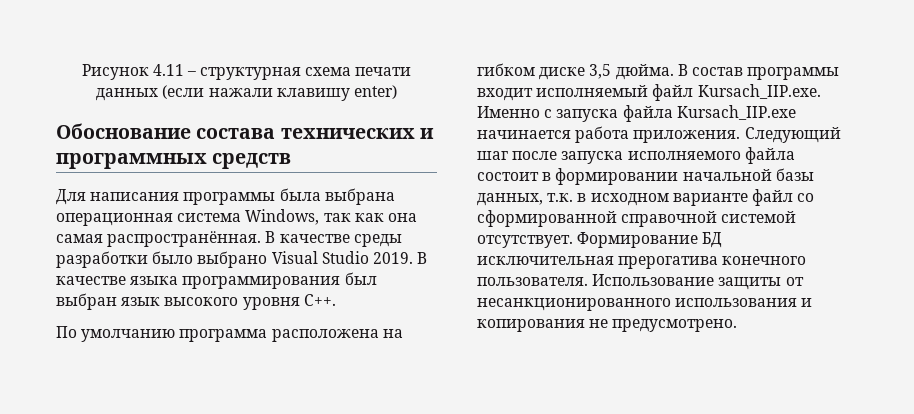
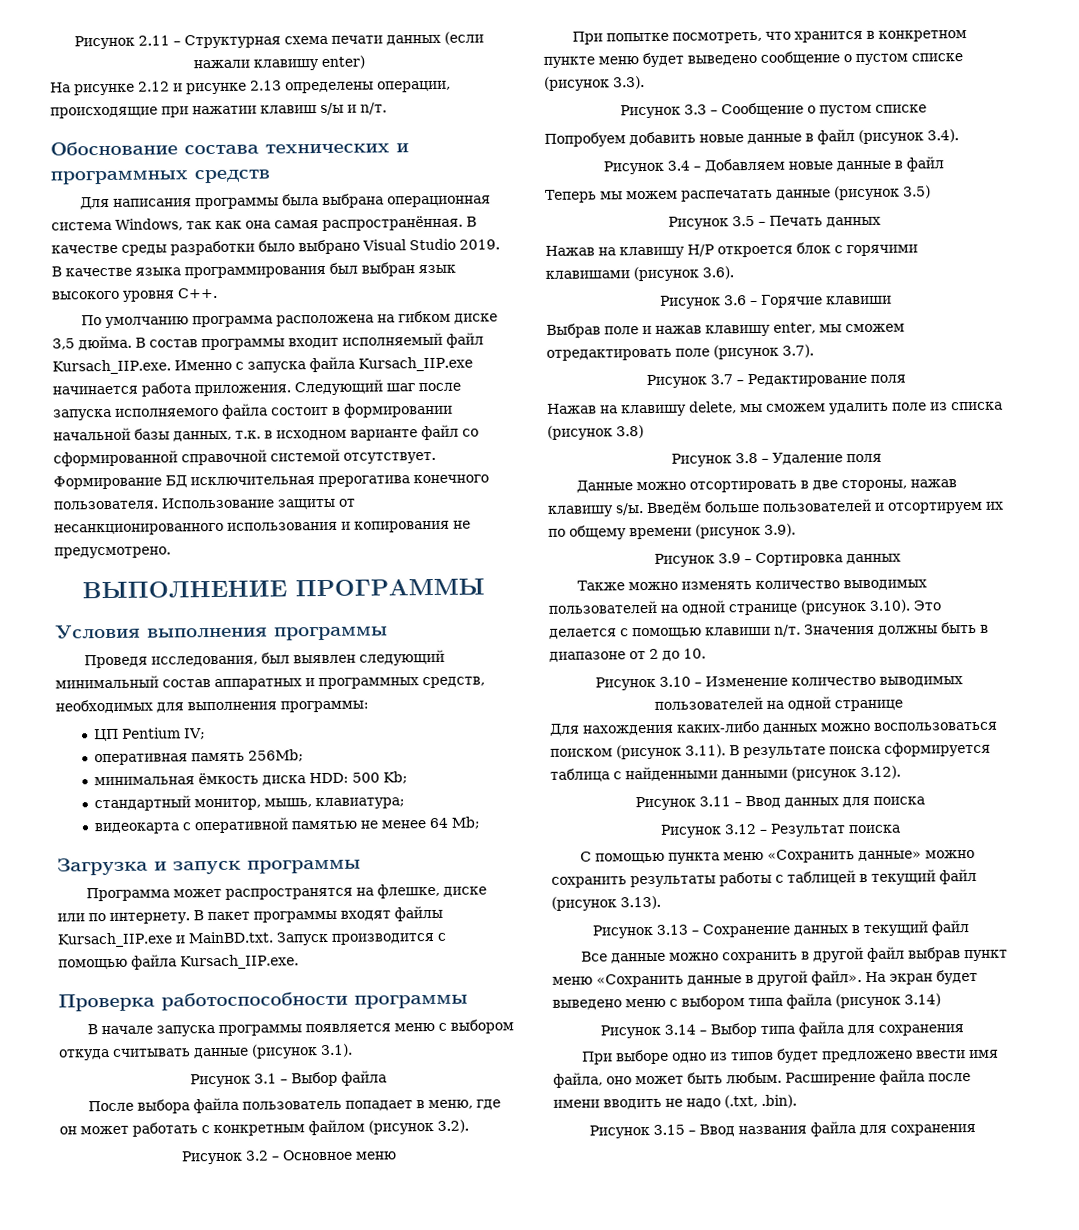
[81,64,302,80] Рисунок 4.11 – структурная -> [73,34,281,50] Рисунок 2.11 – Структурная
(397, 92) none -> [50,80,451,96] [50,102,387,119] // На рисунке 2.12 и рисунке 2.13 определены операции, происходящие при нажатии клавиш s/ы и n/т.
(738, 325) none -> [82,577,485,600] [55,624,388,641] [84,649,446,669] [55,675,485,691] [55,699,369,714] [93,727,206,742] [93,749,304,766] [93,771,408,786] [93,795,405,812] [93,816,480,835] [57,857,361,876] [86,883,488,902] [57,905,443,924] [57,931,447,948] [58,954,299,970] [58,991,468,1012] [87,1019,515,1037] [58,1043,353,1061] [190,1070,387,1088] [88,1097,502,1114] [59,1119,469,1137] [181,1149,397,1165] [572,30,968,45] [543,51,963,68] [544,76,645,91] [620,102,927,119] [544,129,959,147] [603,156,944,175] [545,185,931,203] [668,215,881,230] [545,242,918,259] [545,266,734,282] [659,294,892,309] [546,322,905,338] [546,344,814,361] [645,372,906,389] [547,401,1003,417] [547,425,644,440] [671,452,882,467] [576,479,958,493] [547,498,1004,517] [548,523,796,540] [654,552,901,567] [577,579,928,591] [548,599,941,616] [549,621,989,639] [549,648,706,662] [594,675,963,691] [654,696,903,712] [550,720,998,736] [550,741,991,760] [550,765,901,782] [634,795,925,811] [659,823,901,838] [580,849,976,864] [551,868,977,888] [551,895,661,911] [592,920,969,939] [581,946,1009,964] [552,969,978,988] [552,993,941,1010] [599,1021,964,1039] [582,1048,1000,1065] [553,1069,971,1088] [553,1094,797,1110] [589,1121,976,1139] // ВЫПОЛНЕНИЕ ПРОГРАММЫ // Условия выполнения программы // Проведя исследования, был выявлен следующий минимальный состав аппаратных и программных средств, необходимых для выполнения программы: // ЦП Pentium IV; // оперативная память 256Mb; // минимальная ёмкость диска HDD: 500 Kb; // стандартный монитор, мышь, клавиатура; // видеокарта с оперативной памятью не менее 64 Mb; // Загрузка и запуск программы // Программа может распространятся на флешке, диске или по интернету. В пакет программы входят файлы Kursach_IIP.exe и MainBD.txt. Запуск производится с помощью файла Kursach_IIP.exe. // Проверка работоспособности программы // В начале запуска программы появляется меню с выбором откуда считывать данные (рисунок 3.1). // Рисунок 3.1 – Выбор файла // После выбора файла пользователь попадает в меню, где он может работать с конкретным файлом (рисунок 3.2). // Рисунок 3.2 – Основное меню // При попытке посмотреть, что хранится в конкретном пункте меню будет выведено сообщение о пустом списке (рисунок 3.3). // Рисунок 3.3 – Сообщение о пустом списке // Попробуем добавить новые данные в файл (рисунок 3.4). // Рисунок 3.4 – Добавляем новые данные в файл // Теперь мы можем распечатать данные (рисунок 3.5) // Рисунок 3.5 – Печать данных // Нажав на клавишу H/Р откроется блок с горячими клавишами (рисунок 3.6). // Рисунок 3.6 – Горячие клавиши // Выбрав поле и нажав клавишу enter, мы сможем отредактировать поле (рисунок 3.7). // Рисунок 3.7 – Редактирование поля // Нажав на клавишу delete, мы сможем удалить поле из списка (рисунок 3.8) // Рисунок 3.8 – Удаление поля // Данные можно отсортировать в две стороны, нажав клавишу s/ы. Введём больше пользователей и отсортируем их по общему времени (рисунок 3.9). // Рисунок 3.9 – Сортировка данных // Также можно изменять количество выводимых пользователей на одной странице (рисунок 3.10). Это делается с помощью клавиши n/т. Значения должны быть в диапазоне от 2 до 10. // Рисунок 3.10 – Изменение количество выводимых пользователей на одной странице // Для нахождения каких-либо данных можно воспользоваться поиском (рисунок 3.11). В результате поиска сформируется таблица с найденными данными (рисунок 3.12). // Рисунок 3.11 – Ввод данных для поиска // Рисунок 3.12 – Результат поиска // С помощью пункта меню «Сохранить данные» можно сохранить результаты работы с таблицей в текущий файл (рисунок 3.13). // Рисунок 3.13 – Сохранение данных в текущий файл // Все данные можно сохранить в другой файл выбрав пункт меню «Сохранить данные в другой файл». На экран будет выведено меню с выбором типа файла (рисунок 3.14) // Рисунок 3.14 – Выбор типа файла для сохранения // При выборе одно из типов будет предложено ввести имя файла, оно может быть любым. Расширение файла после имени вводить не надо (.txt, .bin). // Рисунок 3.15 – Ввод названия файла для сохранения

